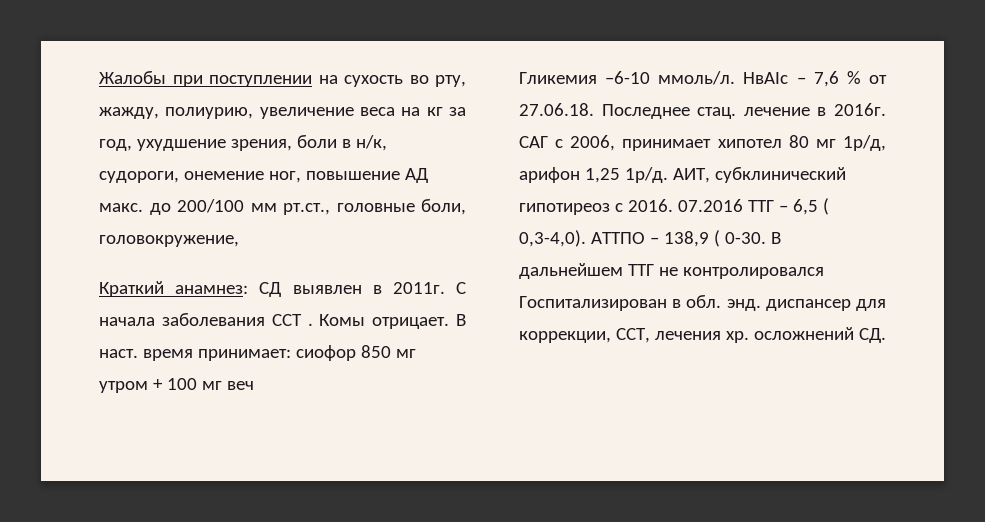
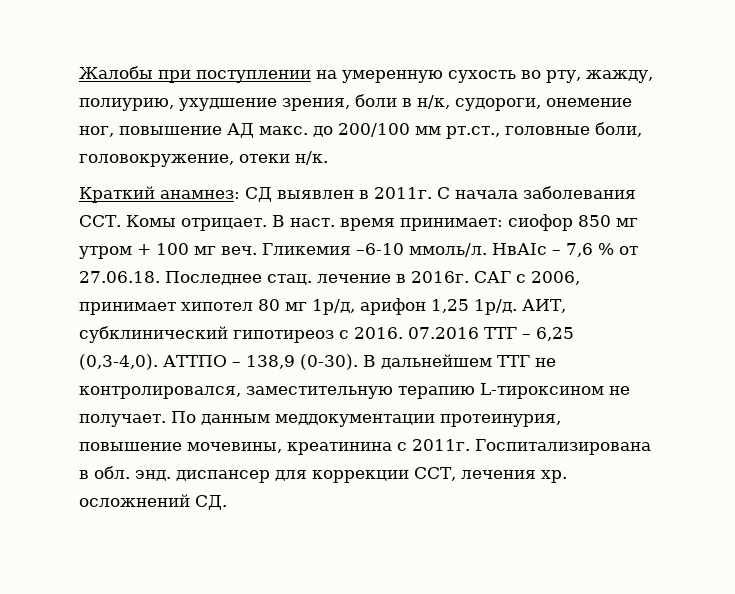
(338, 79) none -> [342,70,443,83] умеренную
[259,107,466,119] [99,139,132,151] увеличение веса на кг за год, -> (174, 104) none
(239, 241) none -> [239,151,328,165] отеки н/к.
[271,314,313,326] ССТ . -> [79,215,121,227] ССТ.
[226,381,254,390] веч // -> [221,246,257,255] веч.
[792,198,829,215] [519,230,586,247] 6,5 ( 0,3-4,0). -> [536,327,574,341] [79,354,158,370] 6,25 (0,3-4,0).
[713,230,766,247] ( 0-30. -> [300,354,358,370] (0-30).
[682,267,824,279] [519,296,667,311] контролировался Госпитализирован -> [79,383,630,399] [79,411,561,427] [79,439,651,455] контролировался, заместительную терапию L-тироксином не получает. По данным меддокументации протеинурия, повышение мочевины, креатинина с 2011г. Госпитализирована
[519,331,611,343] коррекции, -> [312,470,409,483] коррекции

